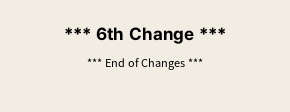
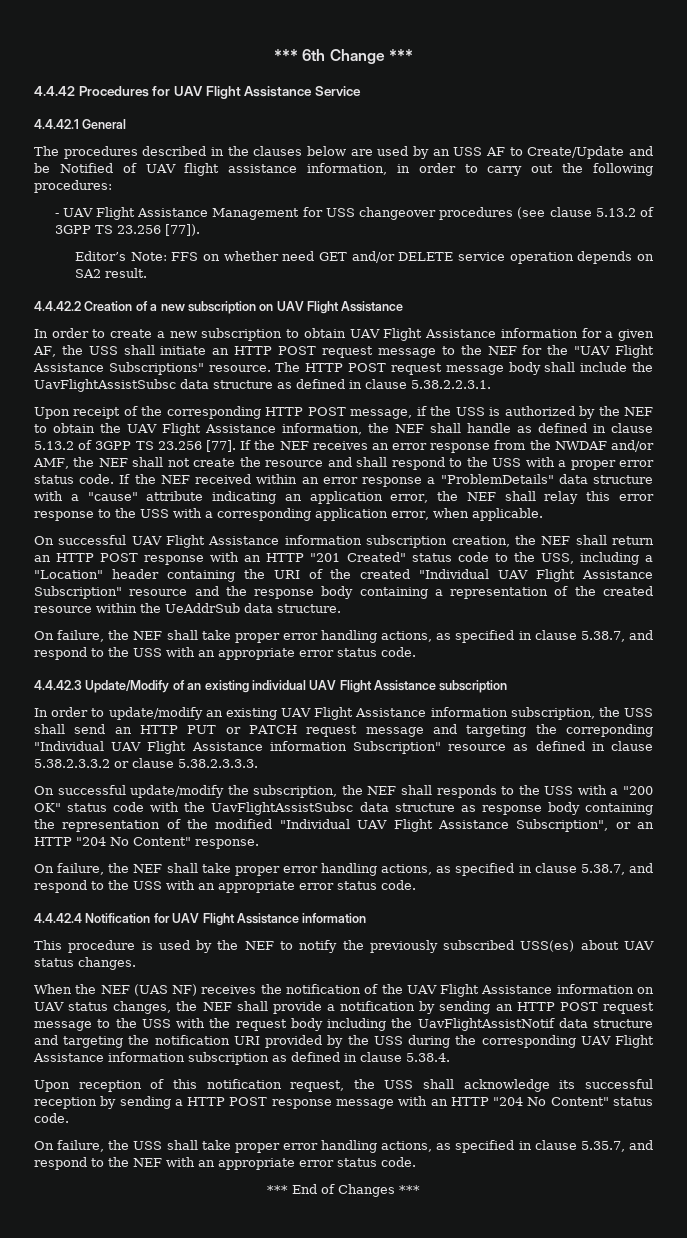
(226, 33) none -> [34,86,361,99] [34,119,127,129] [34,146,654,159] [34,163,653,176] [34,180,112,193] [54,207,654,220] [54,224,200,236] [75,251,654,264] [75,268,148,278] [34,301,404,314] [34,328,655,341] [33,345,654,358] [33,362,653,375] [34,379,491,392] [34,406,653,419] [34,423,653,436] [34,440,654,453] [33,457,654,470] [34,474,653,487] [34,491,654,504] [34,508,543,521] [34,535,655,548] [34,552,653,565] [34,569,654,582] [34,586,653,599] [34,603,341,613] [34,630,653,643] [34,647,416,660] [34,680,508,693] [34,707,653,720] [34,724,654,737] [34,741,653,754] [34,758,258,768] [34,785,653,798] [34,802,653,815] [34,819,655,832] [34,837,259,849] [34,863,653,876] [34,880,416,893] [34,913,367,926] [34,940,654,953] [34,957,136,970] [34,984,654,997] [34,1001,654,1014] [34,1018,653,1031] [34,1035,654,1048] [33,1052,450,1065] [34,1079,653,1092] [34,1096,653,1109] [34,1113,69,1123] [34,1140,653,1153] [34,1157,416,1170] // 4.4.42 Procedures for UAV Flight Assistance Service // 4.4.42.1 General // The procedures described in the clauses below are used by an USS AF to Create/Update and be Notified of UAV flight assistance information, in order to carry out the following procedures: // - UAV Flight Assistance Management for USS changeover procedures (see clause 5.13.2 of 3GPP TS 23.256 [77]). // Editor’s Note: FFS on whether need GET and/or DELETE service operation depends on SA2 result. // 4.4.42.2 Creation of a new subscription on UAV Flight Assistance // In order to create a new subscription to obtain UAV Flight Assistance information for a given AF, the USS shall initiate an HTTP POST request message to the NEF for the "UAV Flight Assistance Subscriptions" resource. The HTTP POST request message body shall include the UavFlightAssistSubsc data structure as defined in clause 5.38.2.2.3.1. // Upon receipt of the corresponding HTTP POST message, if the USS is authorized by the NEF to obtain the UAV Flight Assistance information, the NEF shall handle as defined in clause 5.13.2 of 3GPP TS 23.256 [77]. If the NEF receives an error response from the NWDAF and/or AMF, the NEF shall not create the resource and shall respond to the USS with a proper error status code. If the NEF received within an error response a "ProblemDetails" data structure with a "cause" attribute indicating an application error, the NEF shall relay this error response to the USS with a corresponding application error, when applicable. // On successful UAV Flight Assistance information subscription creation, the NEF shall return an HTTP POST response with an HTTP "201 Created" status code to the USS, including a "Location" header containing the URI of the created "Individual UAV Flight Assistance Subscription" resource and the response body containing a representation of the created resource within the UeAddrSub data structure. // On failure, the NEF shall take proper error handling actions, as specified in clause 5.38.7, and respond to the USS with an appropriate error status code. // 4.4.42.3 Update/Modify of an existing individual UAV Flight Assistance subscription // In order to update/modify an existing UAV Flight Assistance information subscription, the USS shall send an HTTP PUT or PATCH request message and targeting the correponding "Individual UAV Flight Assistance information Subscription" resource as defined in clause 5.38.2.3.3.2 or clause 5.38.2.3.3.3. // On successful update/modify the subscription, the NEF shall responds to the USS with a "200 OK" status code with the UavFlightAssistSubsc data structure as response body containing the representation of the modified "Individual UAV Flight Assistance Subscription", or an HTTP "204 No Content" response. // On failure, the NEF shall take proper error handling actions, as specified in clause 5.38.7, and respond to the USS with an appropriate error status code. // 4.4.42.4 Notification for UAV Flight Assistance information // This procedure is used by the NEF to notify the previously subscribed USS(es) about UAV status changes. // When the NEF (UAS NF) receives the notification of the UAV Flight Assistance information on UAV status changes, the NEF shall provide a notification by sending an HTTP POST request message to the USS with the request body including the UavFlightAssistNotif data structure and targeting the notification URI provided by the USS during the corresponding UAV Flight Assistance information subscription as defined in clause 5.38.4. // Upon reception of this notification request, the USS shall acknowledge its successful reception by sending a HTTP POST response message with an HTTP "204 No Content" status code. // On failure, the USS shall take proper error handling actions, as specified in clause 5.35.7, and respond to the NEF with an appropriate error status code.

